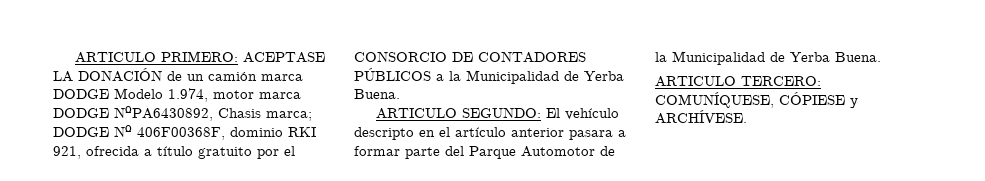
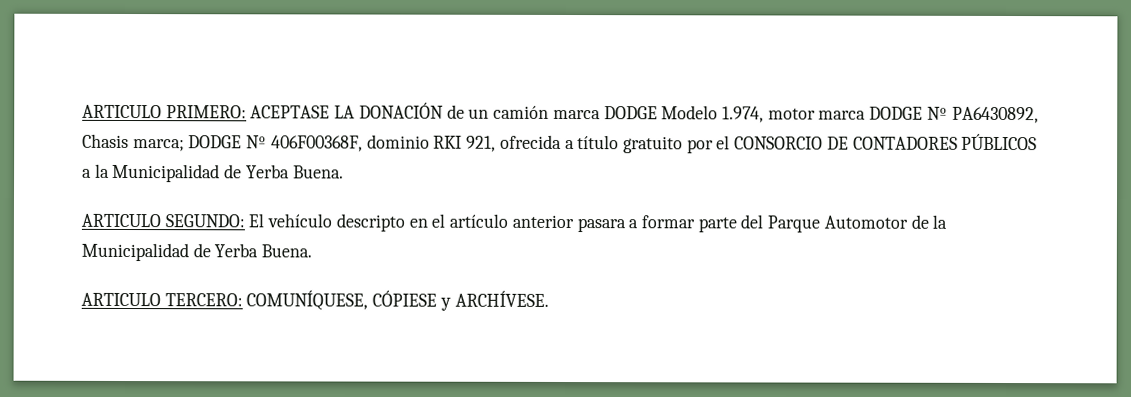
[114,106,213,121] NºPA6430892, -> [926,106,1039,124] Nº PA6430892,

